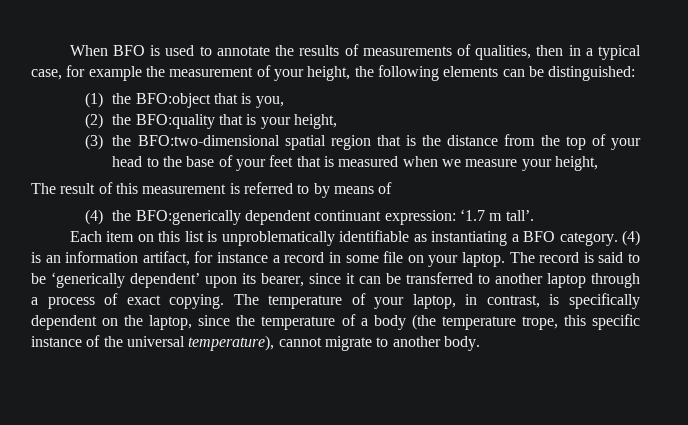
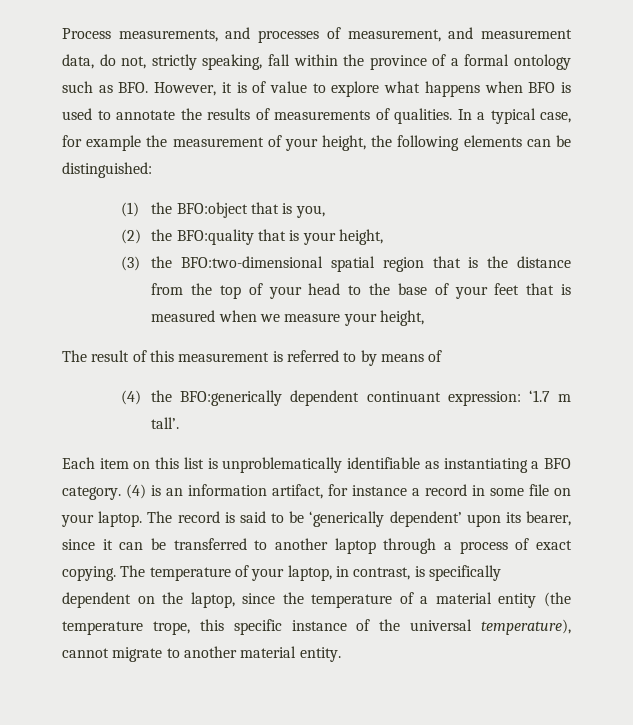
[69,45,108,56] When -> [62,27,572,43] [62,54,571,70] [62,81,523,97] Process measurements, and processes of measurement, and measurement data, do not, strictly speaking, fall within the province of a formal ontology such as BFO. However, it is of value to explore what happens when
[475,45,581,60] qualities, then in -> [394,108,472,124] qualities. In
[373,315,406,330] body -> [435,592,537,608] material entity
[443,336,480,351] body. -> [240,646,341,662] material entity.

